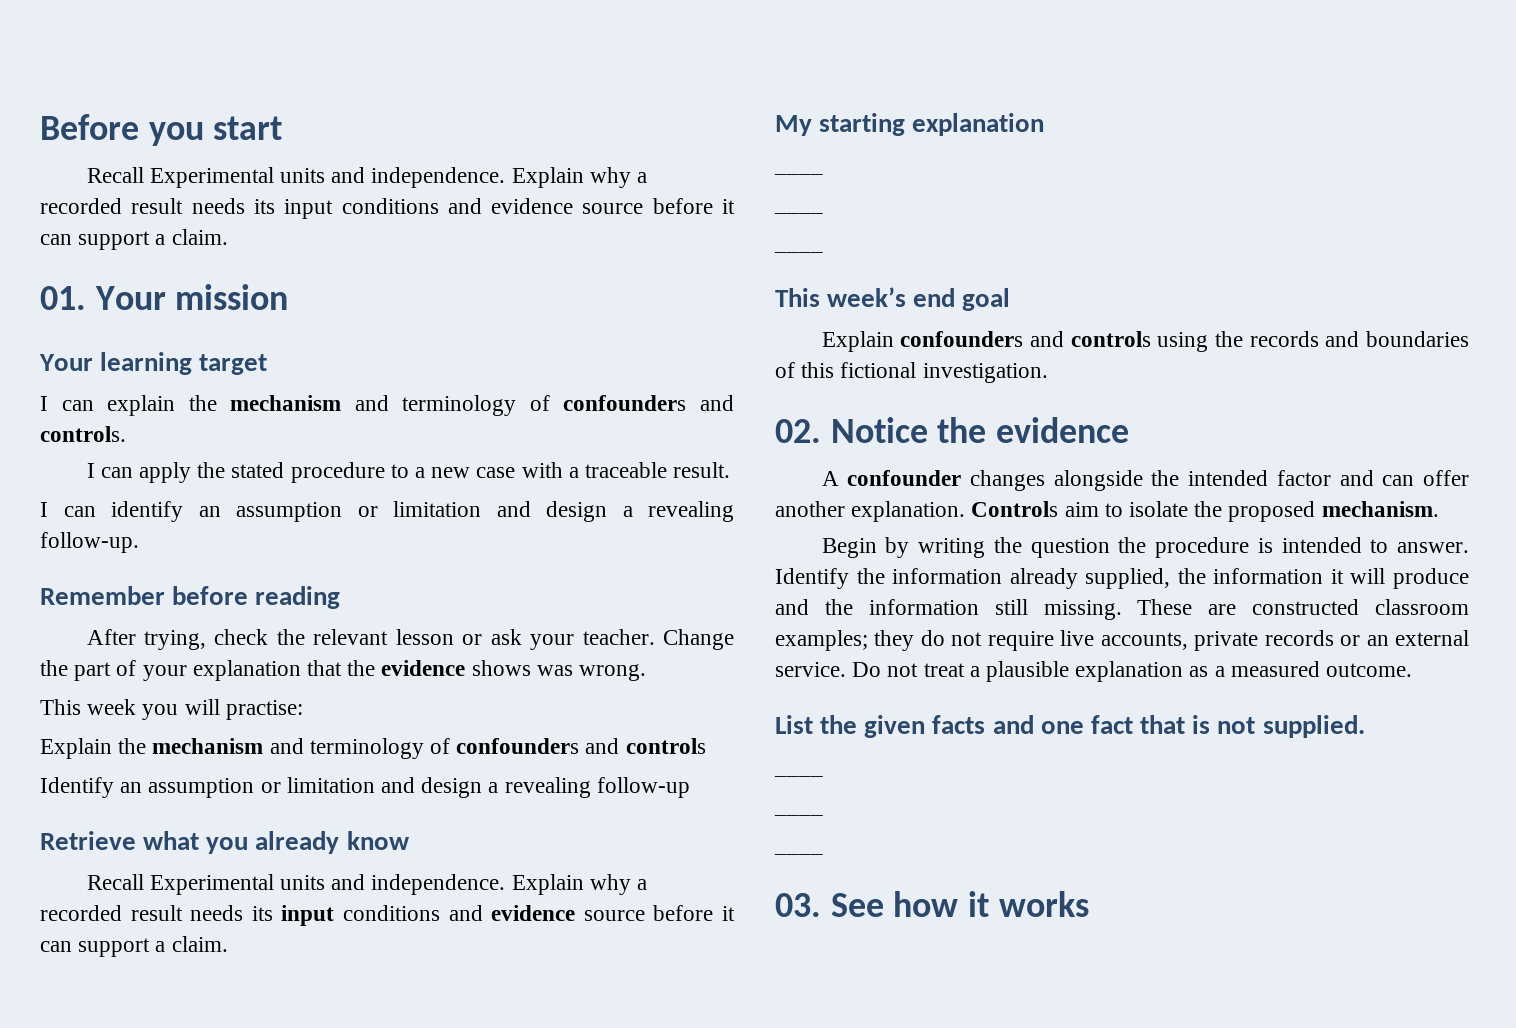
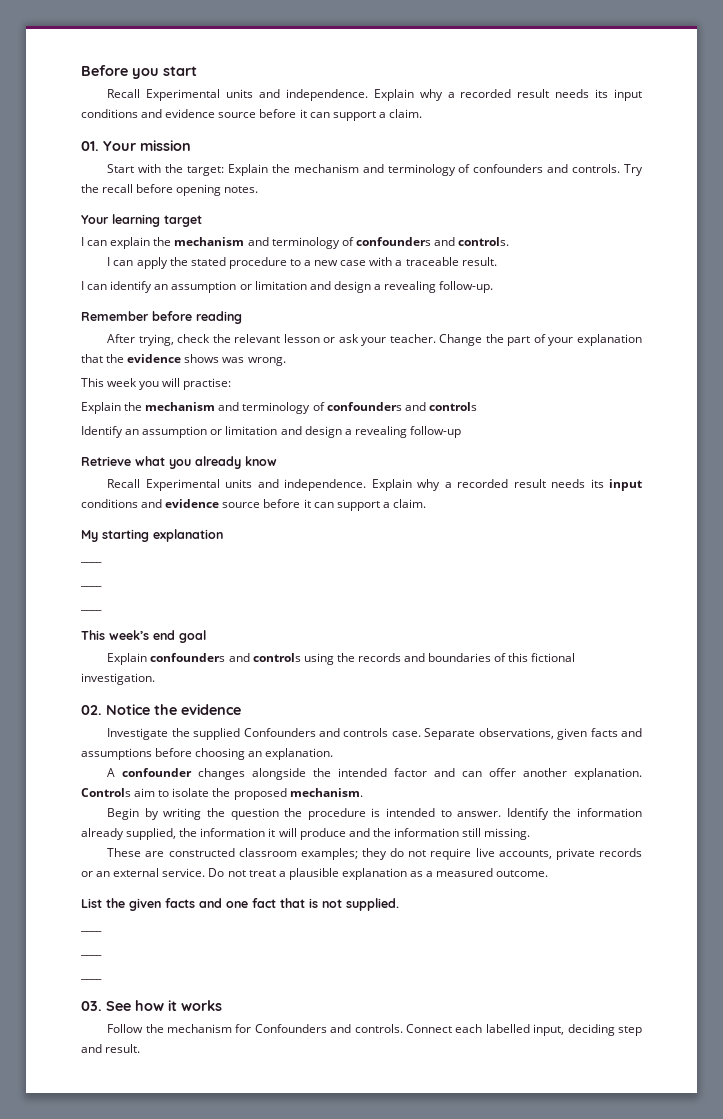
(289, 297) none -> [107,164,643,176] [81,184,259,196] // Start with the target: Explain the mechanism and terminology of confounders and controls. Try the recall before opening notes.
(1130, 430) none -> [107,728,642,740] [81,748,334,760] // Investigate the supplied Confounders and controls case. Separate observations, given facts and assumptions before choosing an explanation.
(1122, 610) none -> (531, 834) //
(1089, 904) none -> [107,1024,642,1036] [81,1044,141,1053] // Follow the mechanism for Confounders and controls. Connect each labelled input, deciding step and result.

